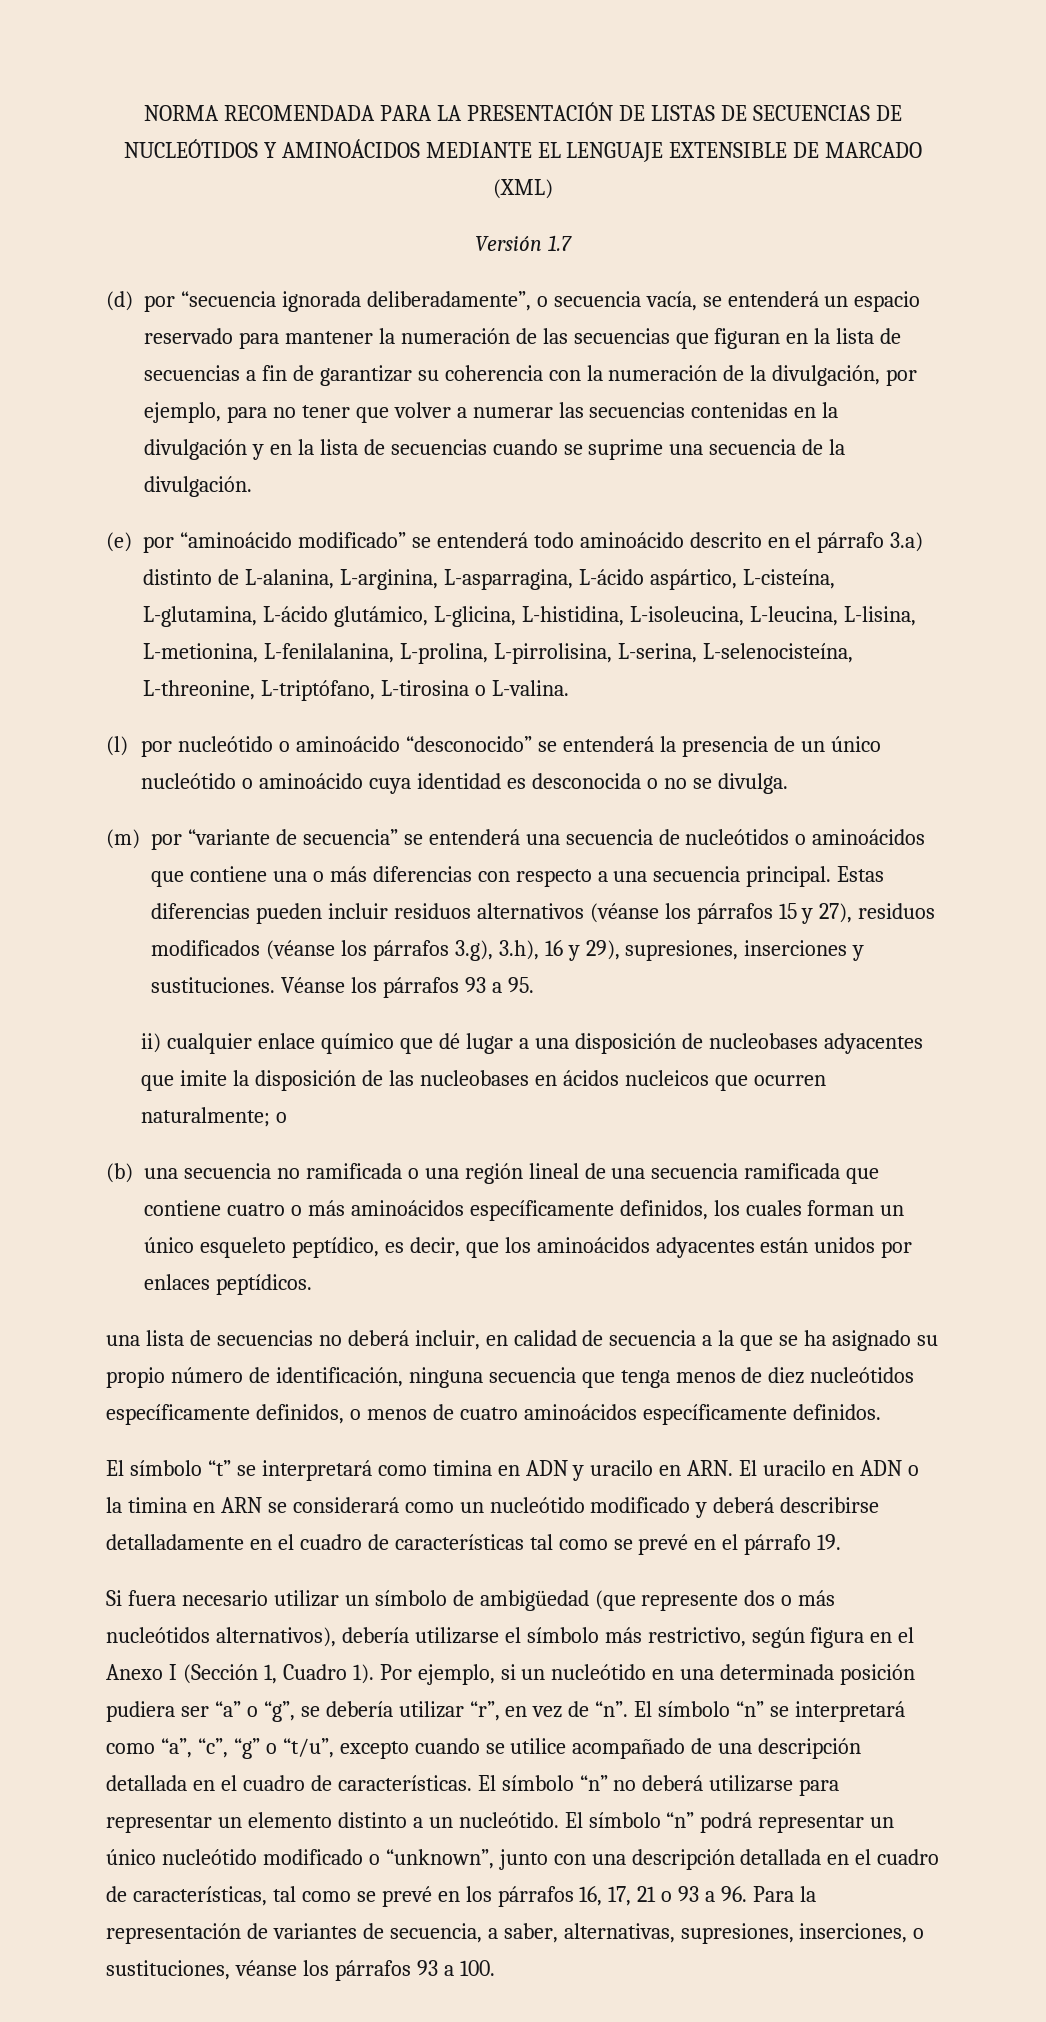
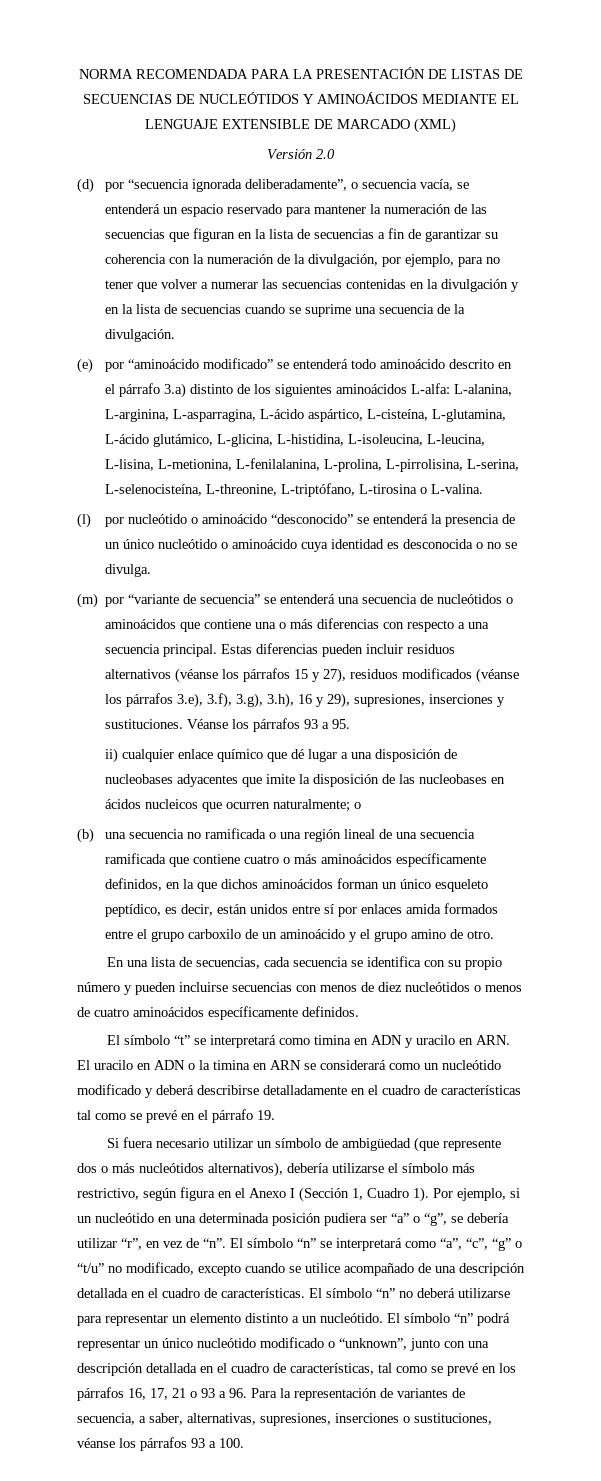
[547,235,572,251] 1.7 -> [316,149,335,159] 2.0
(239, 577) none -> [253,383,450,397] los siguientes aminoácidos L-alfa:
(449, 950) none -> [177,693,233,708] 3.e), 3.f),
[713,1200,802,1216] los cuales -> [165,879,333,892] en la que dichos aminoácidos
[465,1237,913,1258] [144,1274,312,1295] [106,1330,938,1351] [106,1367,670,1388] que los aminoácidos adyacentes están unidos por enlaces peptídicos. // una lista de secuencias no deberá incluir, en calidad de secuencia a la que se ha asignado su propio número de identificación, ninguna secuencia que tenga -> [216,903,498,917] [104,929,494,942] [106,956,502,970] [77,982,317,995] están unidos entre sí por enlaces amida formados entre el grupo carboxilo de un aminoácido y el grupo amino de otro. // En una lista de secuencias, cada secuencia se identifica con su propio número y pueden incluirse secuencias con
[106,1404,344,1425] específicamente definidos, -> (470, 987) none
[282,1738,334,1758] “t/u”, -> [77,1262,194,1275] “t/u” no modificado,
[799,1923,908,1943] inserciones, -> [335,1413,399,1423] inserciones

